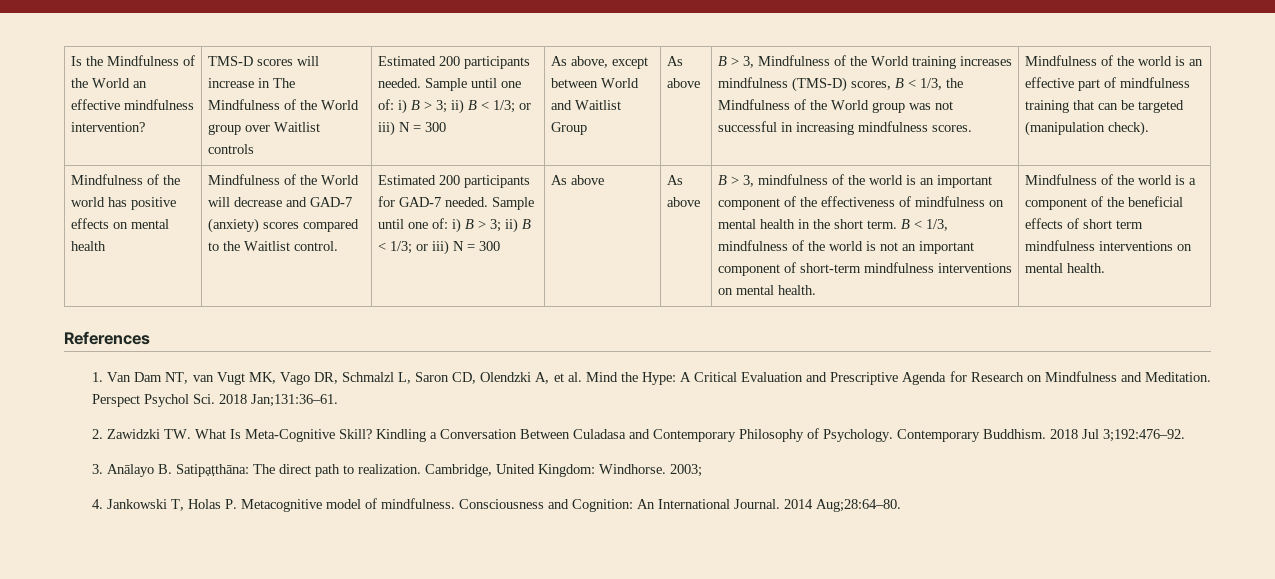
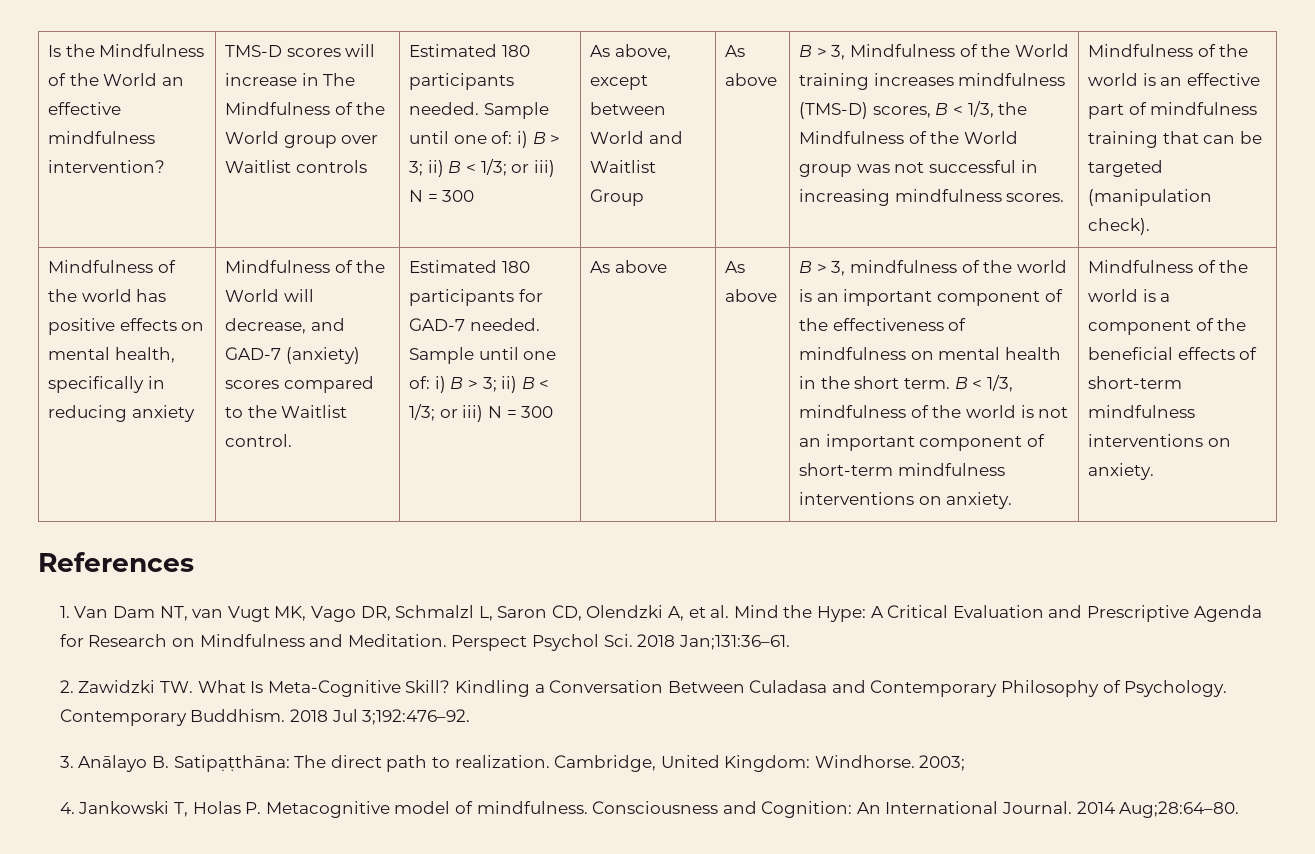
[438,56,460,66] 200 -> [501,45,530,57] 180
[70,241,106,251] health -> [114,347,175,363] [48,376,165,393] [48,405,195,422] health, specifically in reducing anxiety
[233,197,282,207] decrease -> [225,318,307,334] decrease,
[438,175,460,185] 200 -> [501,261,530,273] 180
[735,285,816,295] mental health. -> [946,492,1013,509] anxiety.
[1082,219,1143,229] [1024,240,1192,251] [1024,263,1105,273] short term mindfulness interventions on mental health. -> [1088,376,1183,389] [1088,405,1196,418] [1088,434,1231,447] [1088,463,1155,480] short-term mindfulness interventions on anxiety.

